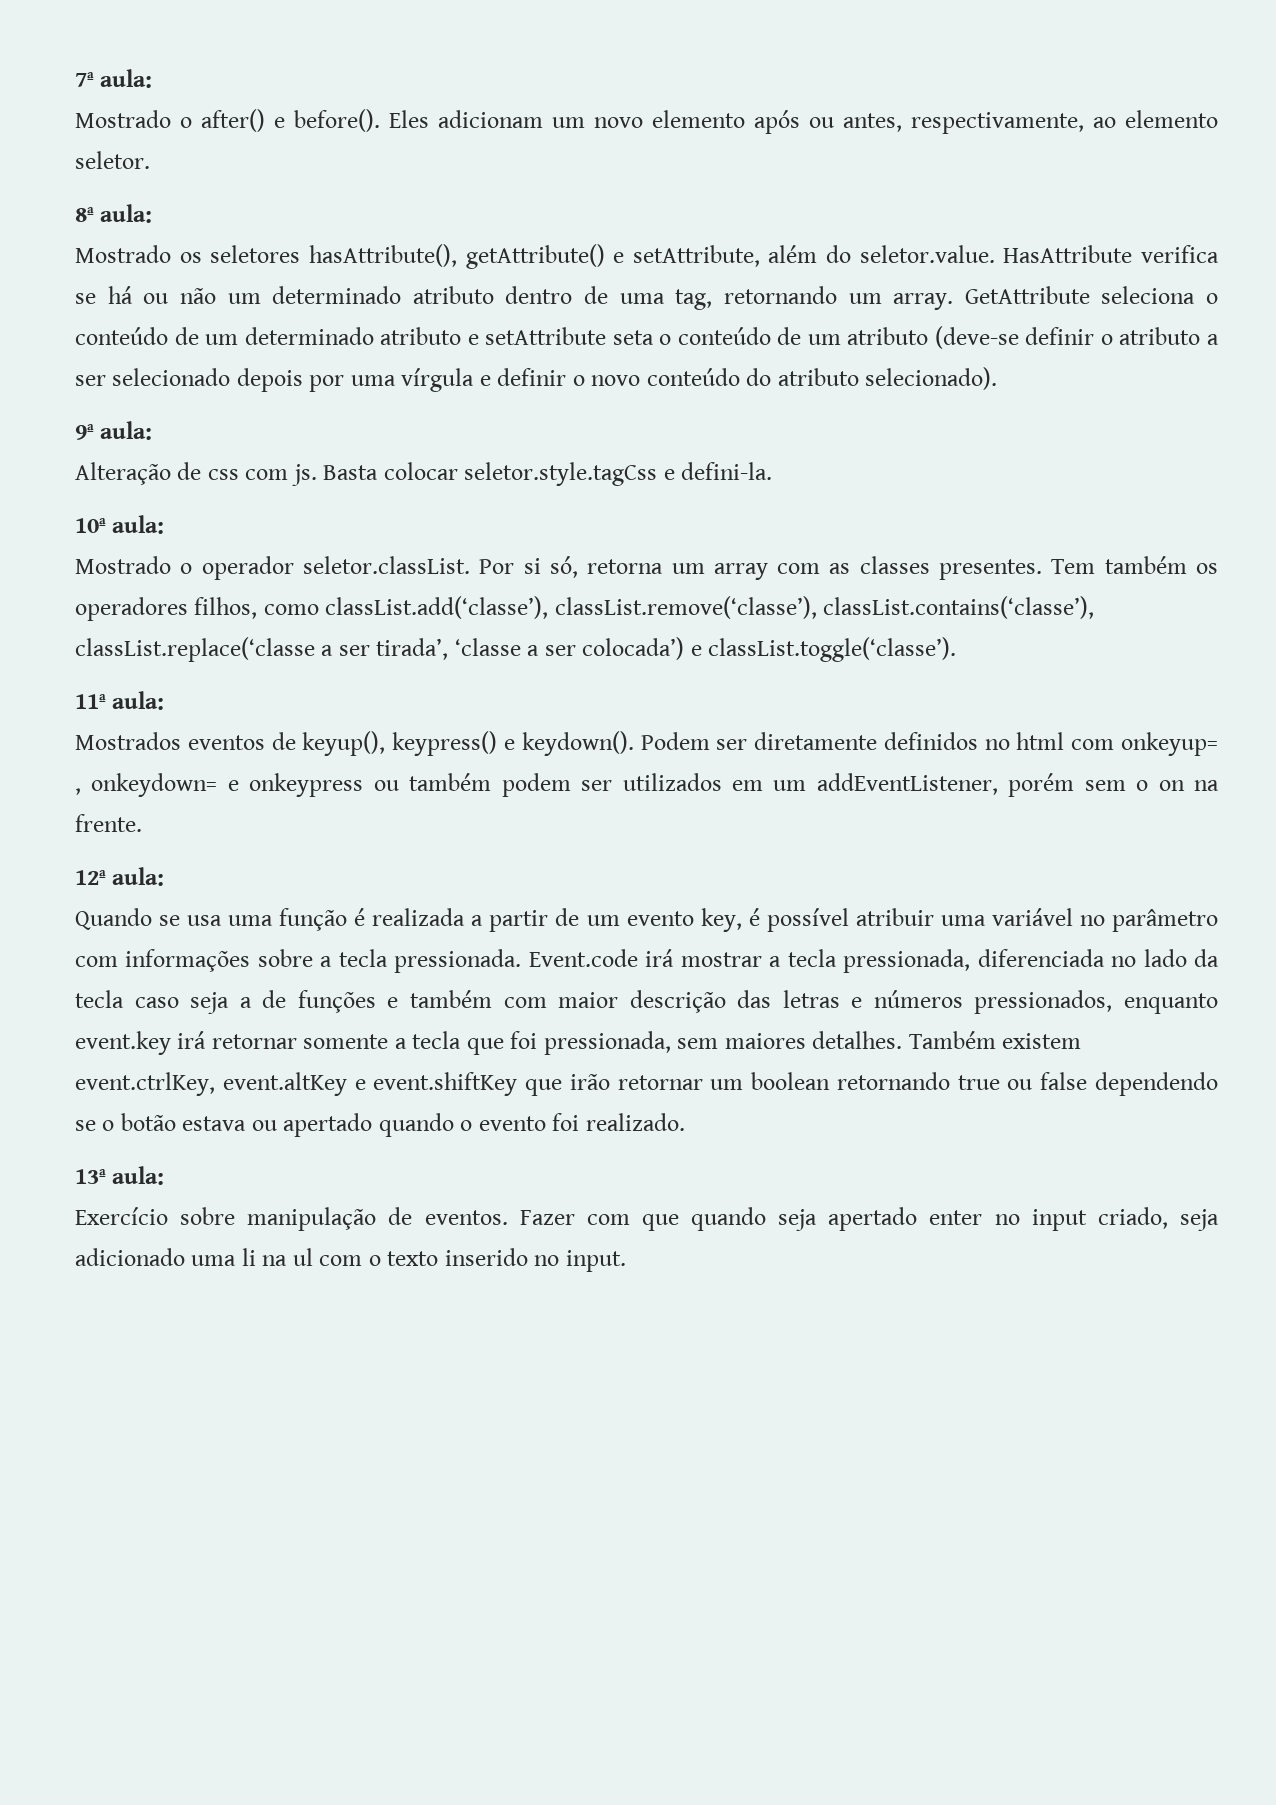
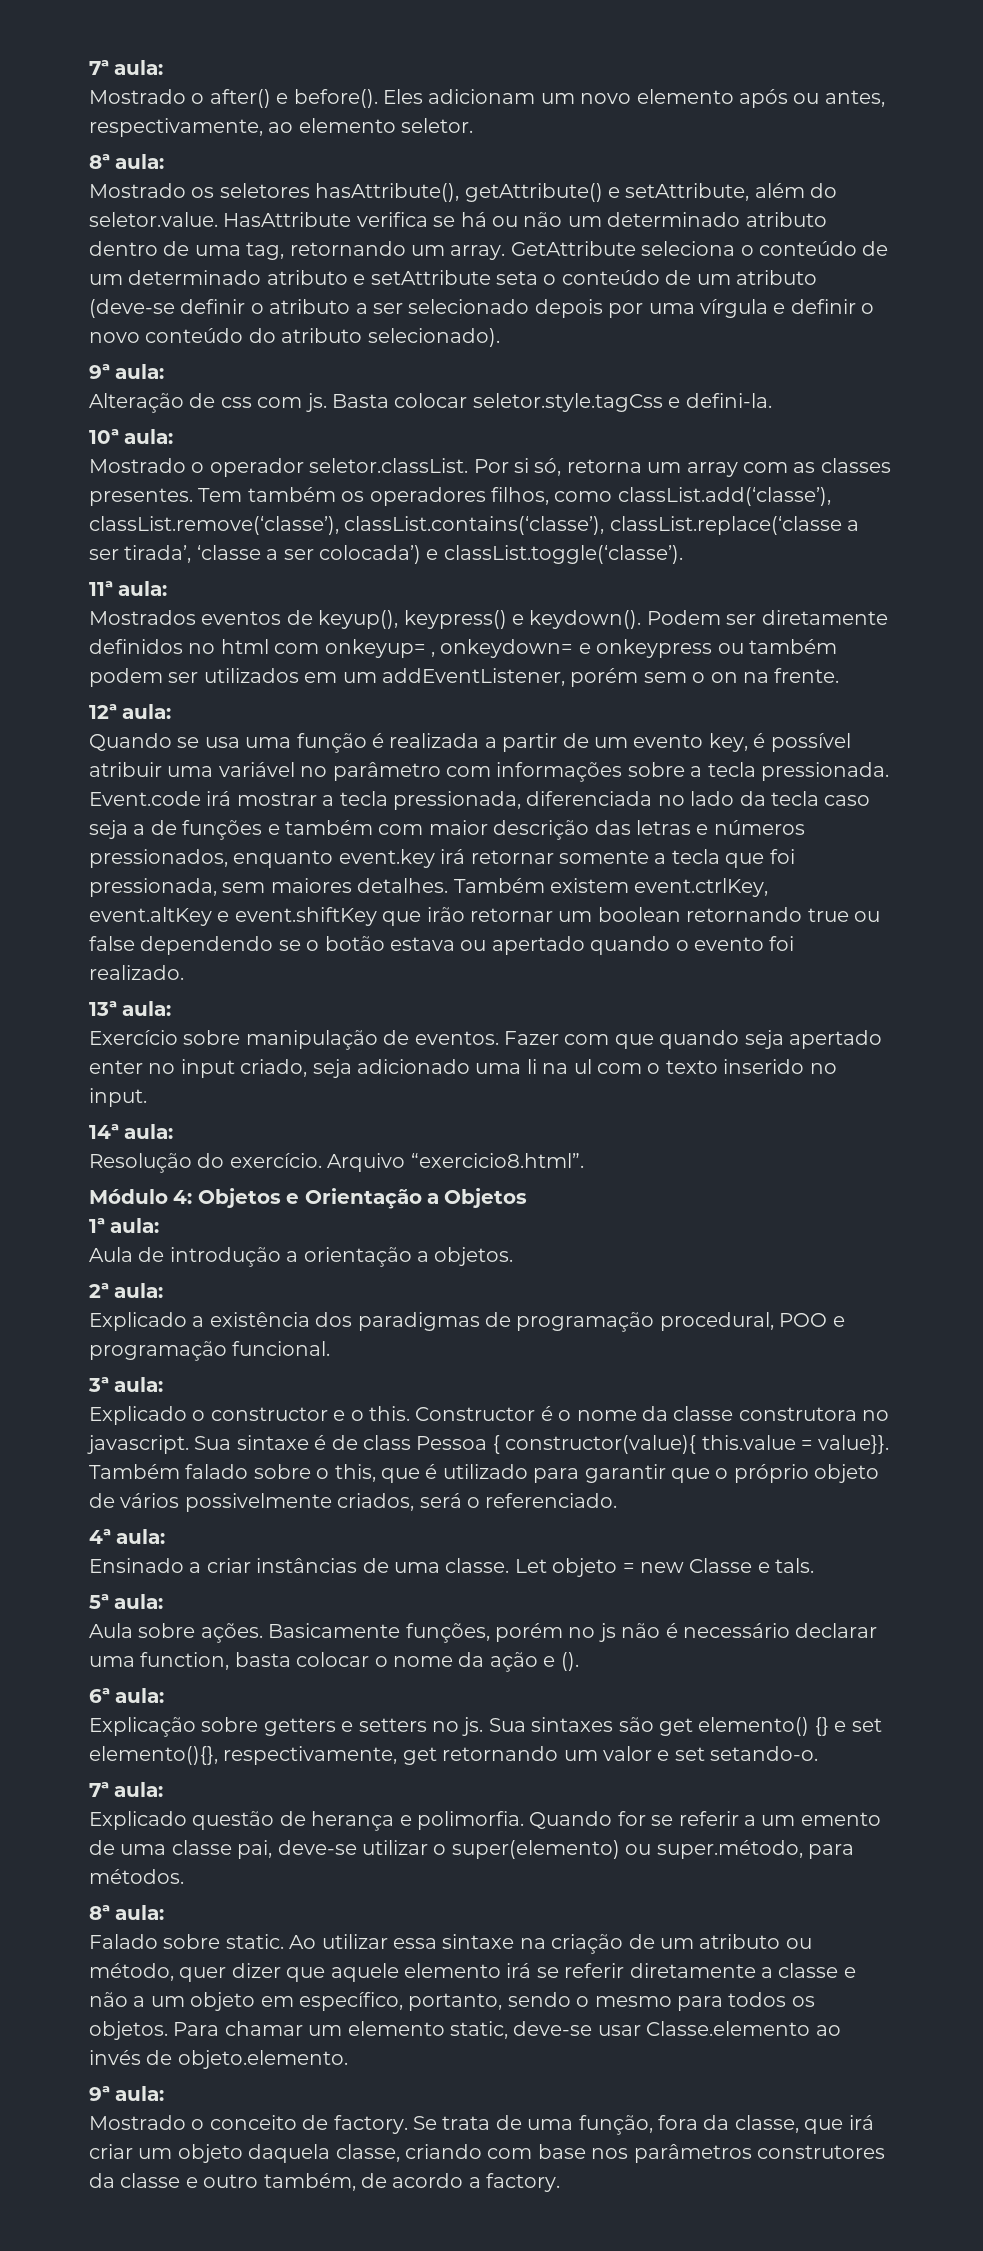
(626, 1261) none -> [89,1124,174,1139] [89,1153,584,1173] [89,1188,528,1209] [89,1218,160,1233] [89,1247,514,1267] [89,1283,164,1298] [89,1312,845,1332] [89,1341,331,1361] [88,1377,164,1392] [89,1406,890,1425] [87,1435,890,1454] [89,1464,880,1483] [89,1493,618,1512] [89,1529,166,1544] [89,1558,815,1577] [89,1594,164,1609] [89,1623,878,1643] [89,1652,579,1672] [89,1688,165,1703] [89,1717,882,1737] [89,1746,819,1765] [89,1782,164,1797] [89,1811,881,1831] [89,1840,854,1859] [89,1869,184,1884] [89,1905,165,1920] [89,1934,812,1954] [89,1963,856,1982] [89,1992,815,2011] [89,2021,841,2040] [89,2050,348,2069] [89,2086,165,2101] [89,2115,874,2135] [89,2144,885,2163] [89,2173,561,2192] // 14ª aula: // Resolução do exercício. Arquivo “exercicio8.html”. // Módulo 4: Objetos e Orientação a Objetos // 1ª aula: // Aula de introdução a orientação a objetos. // 2ª aula: // Explicado a existência dos paradigmas de programação procedural, POO e programação funcional. // 3ª aula: // Explicado o constructor e o this. Constructor é o nome da classe construtora no javascript. Sua sintaxe é de class Pessoa { constructor(value){ this.value = value}}. Também falado sobre o this, que é utilizado para garantir que o próprio objeto de vários possivelmente criados, será o referenciado. // 4ª aula: // Ensinado a criar instâncias de uma classe. Let objeto = new Classe e tals. // 5ª aula: // Aula sobre ações. Basicamente funções, porém no js não é necessário declarar uma function, basta colocar o nome da ação e (). // 6ª aula: // Explicação sobre getters e setters no js. Sua sintaxes são get elemento() {} e set elemento(){}, respectivamente, get retornando um valor e set setando-o. // 7ª aula: // Explicado questão de herança e polimorfia. Quando for se referir a um emento de uma classe pai, deve-se utilizar o super(elemento) ou super.método, para métodos. // 8ª aula: // Falado sobre static. Ao utilizar essa sintaxe na criação de um atributo ou método, quer dizer que aquele elemento irá se referir diretamente a classe e não a um objeto em específico, portanto, sendo o mesmo para todos os objetos. Para chamar um elemento static, deve-se usar Classe.elemento ao invés de objeto.elemento. // 9ª aula: // Mostrado o conceito de factory. Se trata de uma função, fora da classe, que irá criar um objeto daquela classe, criando com base nos parâmetros construtores da classe e outro também, de acordo a factory.

